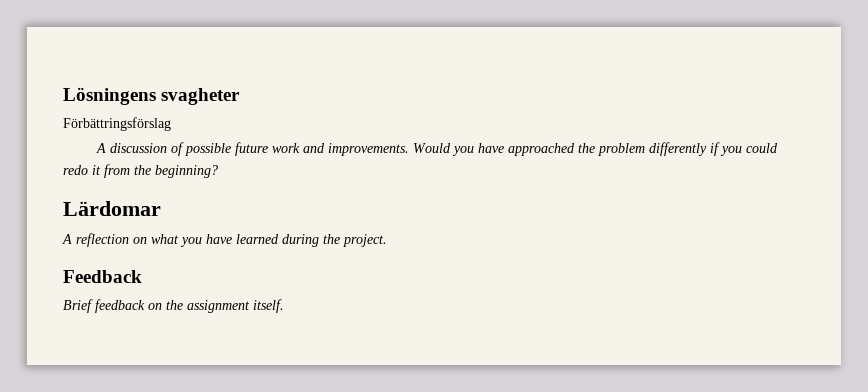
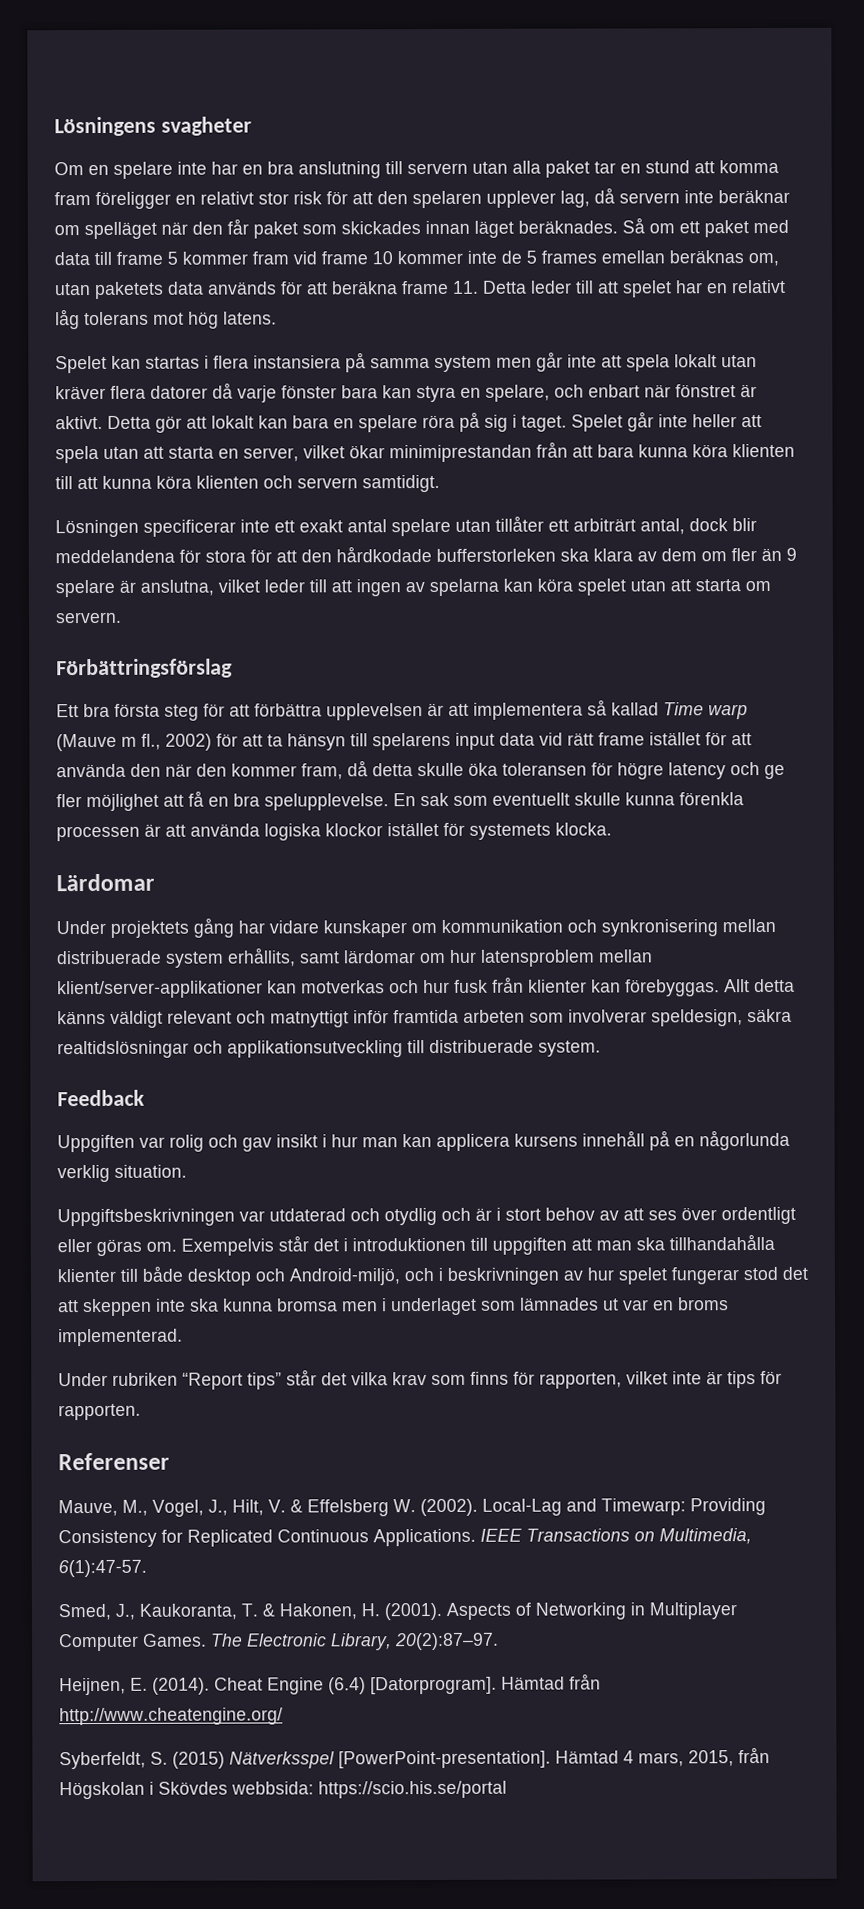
[63,117,171,131] [95,142,778,156] [63,164,218,178] [63,201,161,216] [62,233,387,247] [63,270,142,283] [63,299,284,313] Förbättringsförslag // A discussion of possible future work and improvements. Would you have approached the problem differently if you could redo it from the beginning? // Lärdomar // A reflection on what you have learned during the project. // Feedback // Brief feedback on the assignment itself. -> [54,159,779,179] [54,187,790,209] [54,217,789,240] [54,250,779,267] [55,279,786,299] [55,309,277,330] [55,351,757,374] [55,382,757,403] [55,411,762,433] [55,441,795,464] [55,474,440,493] [55,515,757,538] [55,545,797,564] [55,578,771,598] [55,611,122,624] [56,658,233,679] [56,699,748,721] [56,732,752,752] [56,760,785,780] [56,790,744,812] [56,822,612,842] [56,873,155,892] [56,917,776,938] [56,947,653,968] [57,976,795,999] [57,1008,792,1028] [57,1039,601,1059] [57,1089,145,1107] [57,1129,790,1153] [57,1164,187,1183] [57,1206,796,1227] [57,1233,775,1256] [57,1265,808,1286] [58,1297,729,1317] [58,1328,183,1347] [58,1369,782,1390] [58,1403,141,1421] [58,1452,170,1471] [58,1498,766,1517] [58,1528,752,1548] [58,1559,147,1578] [58,1602,737,1621] [59,1632,499,1652] [59,1673,601,1696] [59,1707,283,1726] [59,1747,770,1770] [59,1780,507,1800] Om en spelare inte har en bra anslutning till servern utan alla paket tar en stund att komma fram föreligger en relativt stor risk för att den spelaren upplever lag, då servern inte beräknar om spelläget när den får paket som skickades innan läget beräknades. Så om ett paket med data till frame 5 kommer fram vid frame 10 kommer inte de 5 frames emellan beräknas om, utan paketets data används för att beräkna frame 11. Detta leder till att spelet har en relativt låg tolerans mot hög latens. // Spelet kan startas i flera instansiera på samma system men går inte att spela lokalt utan kräver flera datorer då varje fönster bara kan styra en spelare, och enbart när fönstret är aktivt. Detta gör att lokalt kan bara en spelare röra på sig i taget. Spelet går inte heller att spela utan att starta en server, vilket ökar minimiprestandan från att bara kunna köra klienten till att kunna köra klienten och servern samtidigt. // Lösningen specificerar inte ett exakt antal spelare utan tillåter ett arbiträrt antal, dock blir meddelandena för stora för att den hårdkodade bufferstorleken ska klara av dem om fler än 9 spelare är anslutna, vilket leder till att ingen av spelarna kan köra spelet utan att starta om servern. // Förbättringsförslag // Ett bra första steg för att förbättra upplevelsen är att implementera så kallad Time warp (Mauve m fl., 2002) för att ta hänsyn till spelarens input data vid rätt frame istället för att använda den när den kommer fram, då detta skulle öka toleransen för högre latency och ge fler möjlighet att få en bra spelupplevelse. En sak som eventuellt skulle kunna förenkla processen är att använda logiska klockor istället för systemets klocka. // Lärdomar // Under projektets gång har vidare kunskaper om kommunikation och synkronisering mellan distribuerade system erhållits, samt lärdomar om hur latensproblem mellan klient/server-applikationer kan motverkas och hur fusk från klienter kan förebyggas. Allt detta känns väldigt relevant och matnyttigt inför framtida arbeten som involverar speldesign, säkra realtidslösningar och applikationsutveckling till distribuerade system. // Feedback // Uppgiften var rolig och gav insikt i hur man kan applicera kursens innehåll på en någorlunda verklig situation. // Uppgiftsbeskrivningen var utdaterad och otydlig och är i stort behov av att ses över ordentligt eller göras om. Exempelvis står det i introduktionen till uppgiften att man ska tillhandahålla klienter till både desktop och Android-miljö, och i beskrivningen av hur spelet fungerar stod det att skeppen inte ska kunna bromsa men i underlaget som lämnades ut var en broms implementerad. // Under rubriken “Report tips” står det vilka krav som finns för rapporten, vilket inte är tips för rapporten. // Referenser // Mauve, M., Vogel, J., Hilt, V. & Effelsberg W. (2002). Local-Lag and Timewarp: Providing Consistency for Replicated Continuous Applications. IEEE Transactions on Multimedia, 6(1):47-57. // Smed, J., Kaukoranta, T. & Hakonen, H. (2001). Aspects of Networking in Multiplayer Computer Games. The Electronic Library, 20(2):87–97. // Heijnen, E. (2014). Cheat Engine (6.4) [Datorprogram]. Hämtad från http://www.cheatengine.org/ // Syberfeldt, S. (2015) Nätverksspel [PowerPoint-presentation]. Hämtad 4 mars, 2015, från Högskolan i Skövdes webbsida: https://scio.his.se/portal

